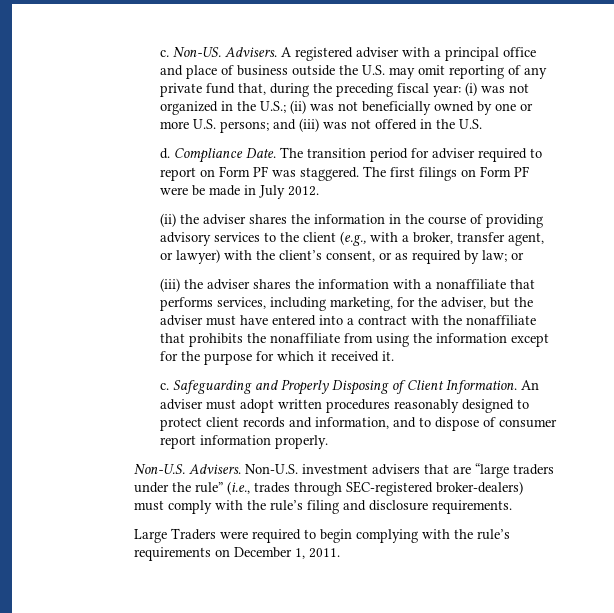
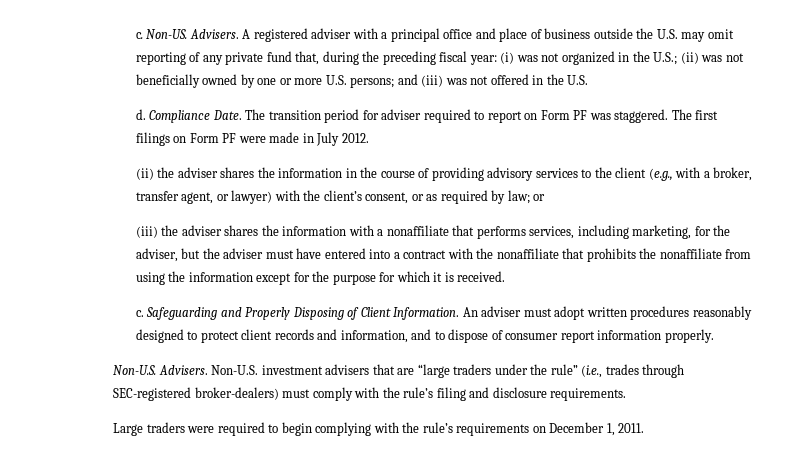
[191,185,205,196] be -> (266, 139) none
[330,351,394,362] received it. -> [444,271,506,282] is received.
[171,528,217,540] Traders -> [146,422,185,433] traders

